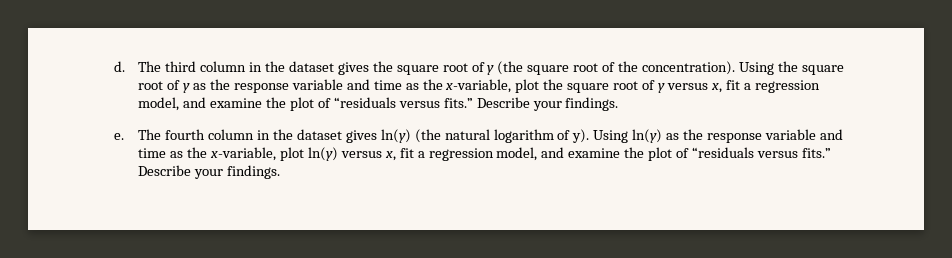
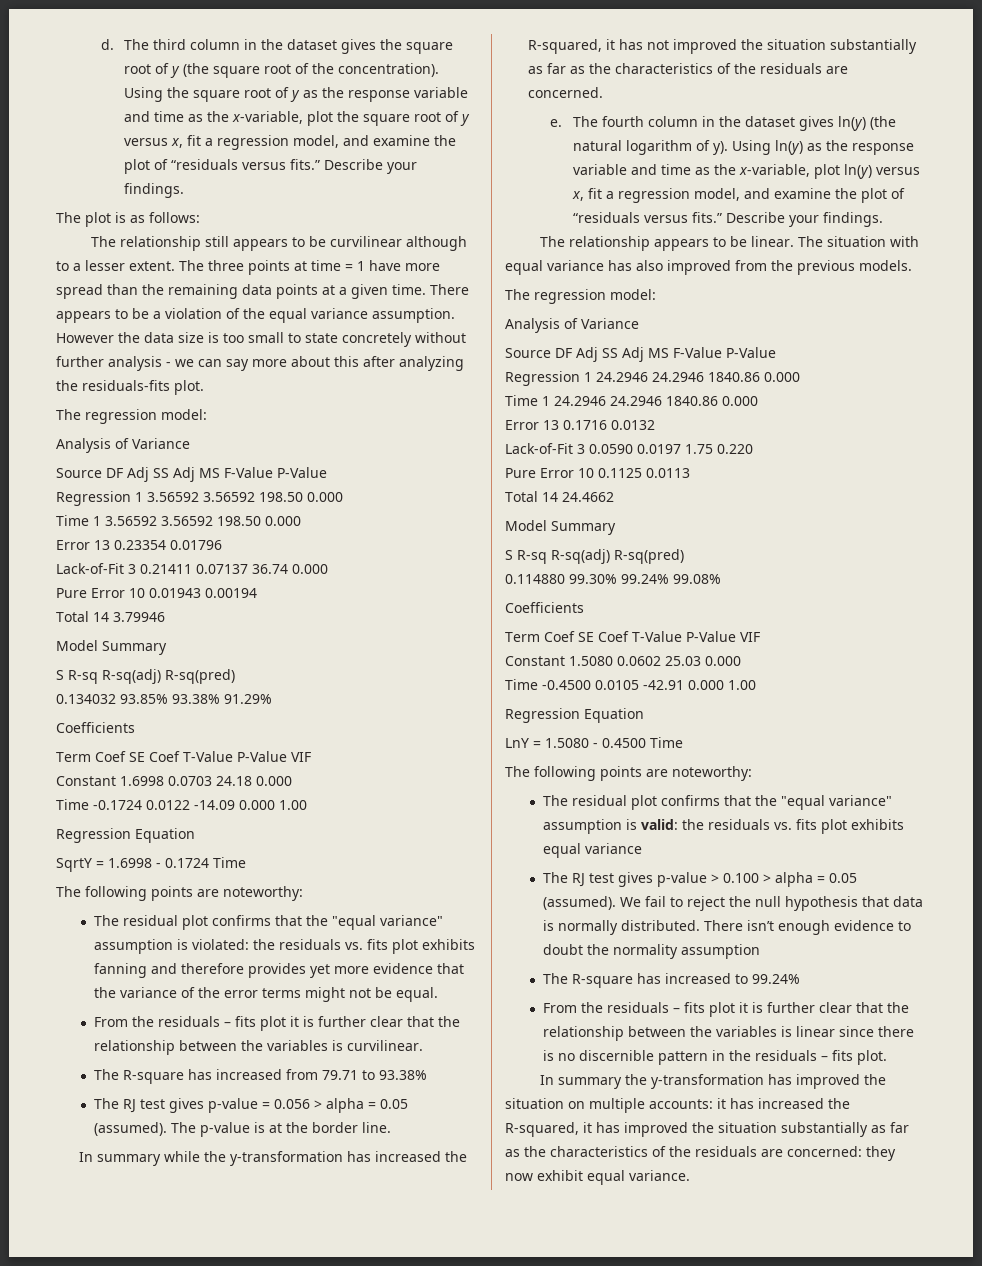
(619, 104) none -> [56,212,200,227] [90,236,467,251] [56,260,440,275] [56,284,469,299] [56,308,455,323] [56,332,466,347] [56,356,464,371] [56,380,204,395] [56,409,207,424] [56,438,190,453] [56,467,327,482] [56,491,343,506] [56,515,301,526] [56,540,222,550] [56,563,328,574] [56,588,257,598] [56,611,165,622] [56,640,167,655] [56,669,235,684] [56,694,272,704] [56,722,135,733] [56,751,311,762] [56,776,292,786] [56,799,307,810] [56,828,195,843] [56,857,246,872] [56,886,303,901] [94,915,444,930] [94,939,476,954] [94,963,465,978] [94,987,439,1002] [94,1016,461,1031] [94,1040,424,1055] [94,1069,428,1084] [94,1098,409,1113] [94,1122,392,1137] [78,1151,467,1166] [527,39,917,54] [527,63,848,74] [527,87,603,98] // The plot is as follows: // The relationship still appears to be curvilinear although to a lesser extent. The three points at time = 1 have more spread than the remaining data points at a given time. There appears to be a violation of the equal variance assumption. However the data size is too small to state concretely without further analysis - we can say more about this after analyzing the residuals-fits plot. // The regression model: // Analysis of Variance // Source DF Adj SS Adj MS F-Value P-Value // Regression 1 3.56592 3.56592 198.50 0.000 // Time 1 3.56592 3.56592 198.50 0.000 // Error 13 0.23354 0.01796 // Lack-of-Fit 3 0.21411 0.07137 36.74 0.000 // Pure Error 10 0.01943 0.00194 // Total 14 3.79946 // Model Summary // S R-sq R-sq(adj) R-sq(pred) // 0.134032 93.85% 93.38% 91.29% // Coefficients // Term Coef SE Coef T-Value P-Value VIF // Constant 1.6998 0.0703 24.18 0.000 // Time -0.1724 0.0122 -14.09 0.000 1.00 // Regression Equation // SqrtY = 1.6998 - 0.1724 Time // The following points are noteworthy: // The residual plot confirms that the "equal variance" assumption is violated: the residuals vs. fits plot exhibits fanning and therefore provides yet more evidence that the variance of the error terms might not be equal. // From the residuals – fits plot it is further clear that the relationship between the variables is curvilinear. // The R-square has increased from 79.71 to 93.38% // The RJ test gives p-value = 0.056 > alpha = 0.05 (assumed). The p-value is at the border line. // In summary while the y-transformation has increased the R-squared, it has not improved the situation substantially as far as the characteristics of the residuals are concerned.
(281, 172) none -> [539,236,919,251] [505,260,912,275] [505,289,656,304] [505,318,639,333] [505,347,776,362] [505,371,800,386] [505,395,758,406] [505,420,655,430] [505,443,753,454] [505,468,690,478] [505,491,614,502] [505,520,616,535] [505,549,684,564] [505,574,721,584] [505,602,584,613] [505,631,760,642] [505,656,741,666] [505,679,756,690] [505,708,644,723] [505,737,683,748] [505,766,752,781] [543,795,893,810] [543,819,905,834] [543,843,643,858] [543,872,858,887] [543,896,924,911] [543,920,912,935] [543,944,761,959] [543,973,801,988] [543,1002,910,1017] [543,1026,915,1041] [543,1050,888,1065] [539,1074,886,1089] [505,1098,850,1113] [505,1122,909,1137] [505,1146,896,1161] [505,1170,690,1185] // The relationship appears to be linear. The situation with equal variance has also improved from the previous models. // The regression model: // Analysis of Variance // Source DF Adj SS Adj MS F-Value P-Value // Regression 1 24.2946 24.2946 1840.86 0.000 // Time 1 24.2946 24.2946 1840.86 0.000 // Error 13 0.1716 0.0132 // Lack-of-Fit 3 0.0590 0.0197 1.75 0.220 // Pure Error 10 0.1125 0.0113 // Total 14 24.4662 // Model Summary // S R-sq R-sq(adj) R-sq(pred) // 0.114880 99.30% 99.24% 99.08% // Coefficients // Term Coef SE Coef T-Value P-Value VIF // Constant 1.5080 0.0602 25.03 0.000 // Time -0.4500 0.0105 -42.91 0.000 1.00 // Regression Equation // LnY = 1.5080 - 0.4500 Time // The following points are noteworthy: // The residual plot confirms that the "equal variance" assumption is valid: the residuals vs. fits plot exhibits equal variance // The RJ test gives p-value > 0.100 > alpha = 0.05 (assumed). We fail to reject the null hypothesis that data is normally distributed. There isn’t enough evidence to doubt the normality assumption // The R-square has increased to 99.24% // From the residuals – fits plot it is further clear that the relationship between the variables is linear since there is no discernible pattern in the residuals – fits plot. // In summary the y-transformation has improved the situation on multiple accounts: it has increased the R-squared, it has improved the situation substantially as far as the characteristics of the residuals are concerned: they now exhibit equal variance.

